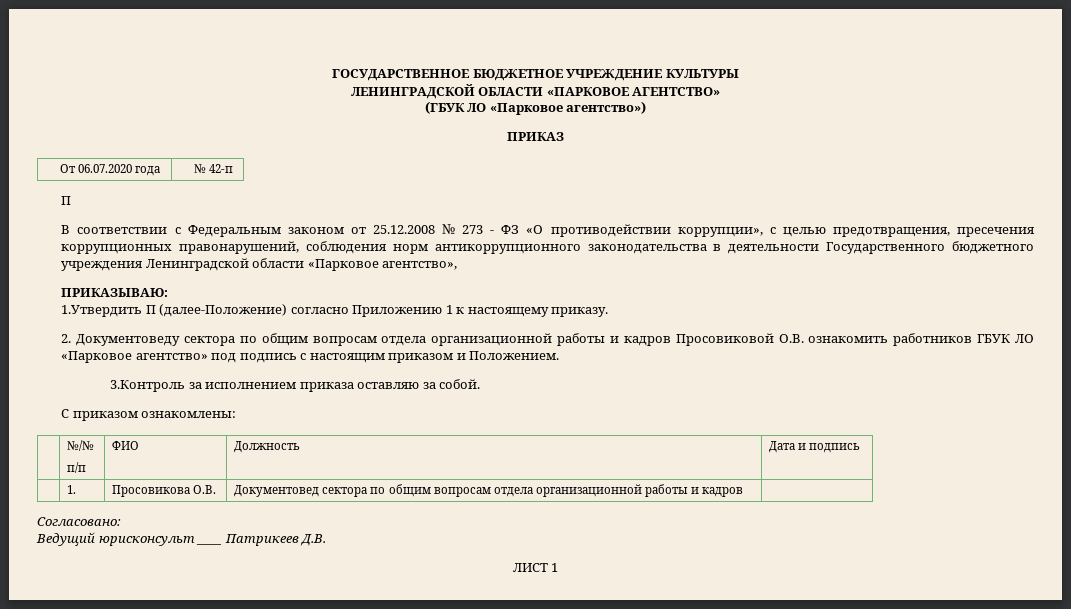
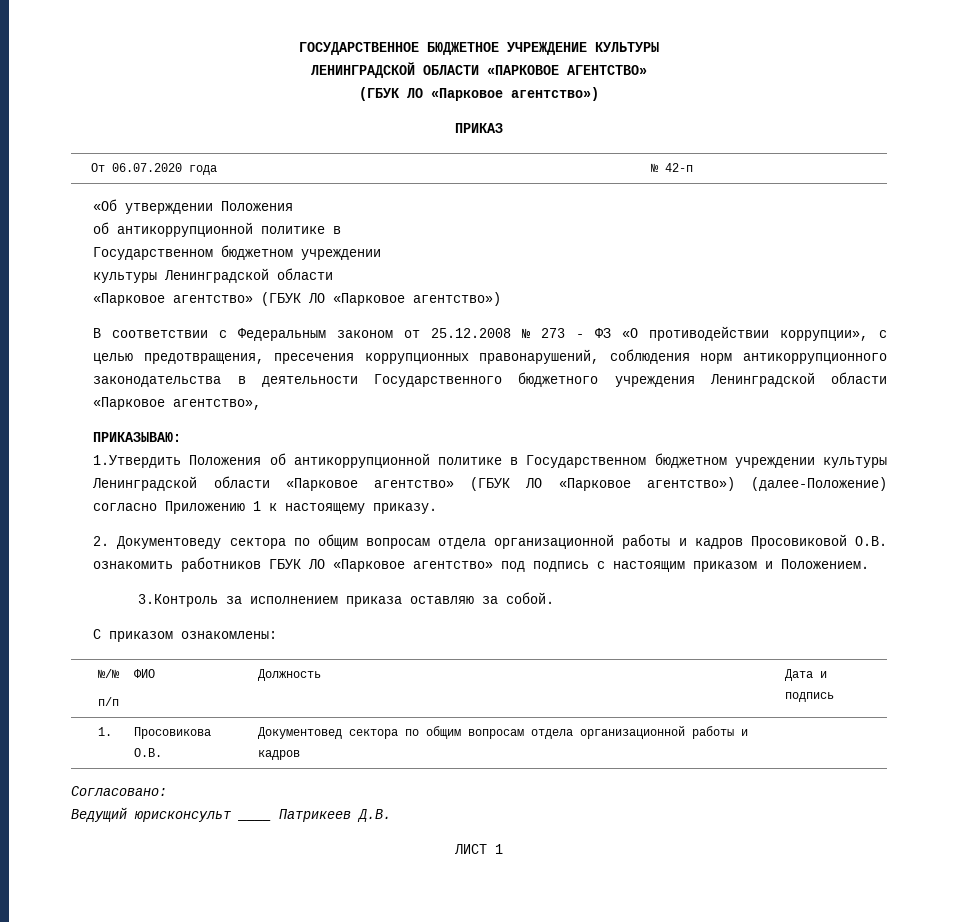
[61,196,72,205] П -> [93,199,294,214] [93,222,342,237] [93,245,382,260] [93,268,334,283] [93,292,502,306] «Об утверждении Положения // об антикоррупционной политике в // Государственном бюджетном учреждении // культуры Ленинградской области // «Парковое агентство» (ГБУК ЛО «Парковое агентство»)
[145,305,156,314] П -> [189,453,887,468] [92,476,735,491] Положения об антикоррупционной политике в Государственном бюджетном учреждении культуры Ленинградской области «Парковое агентство» (ГБУК ЛО «Парковое агентство»)

